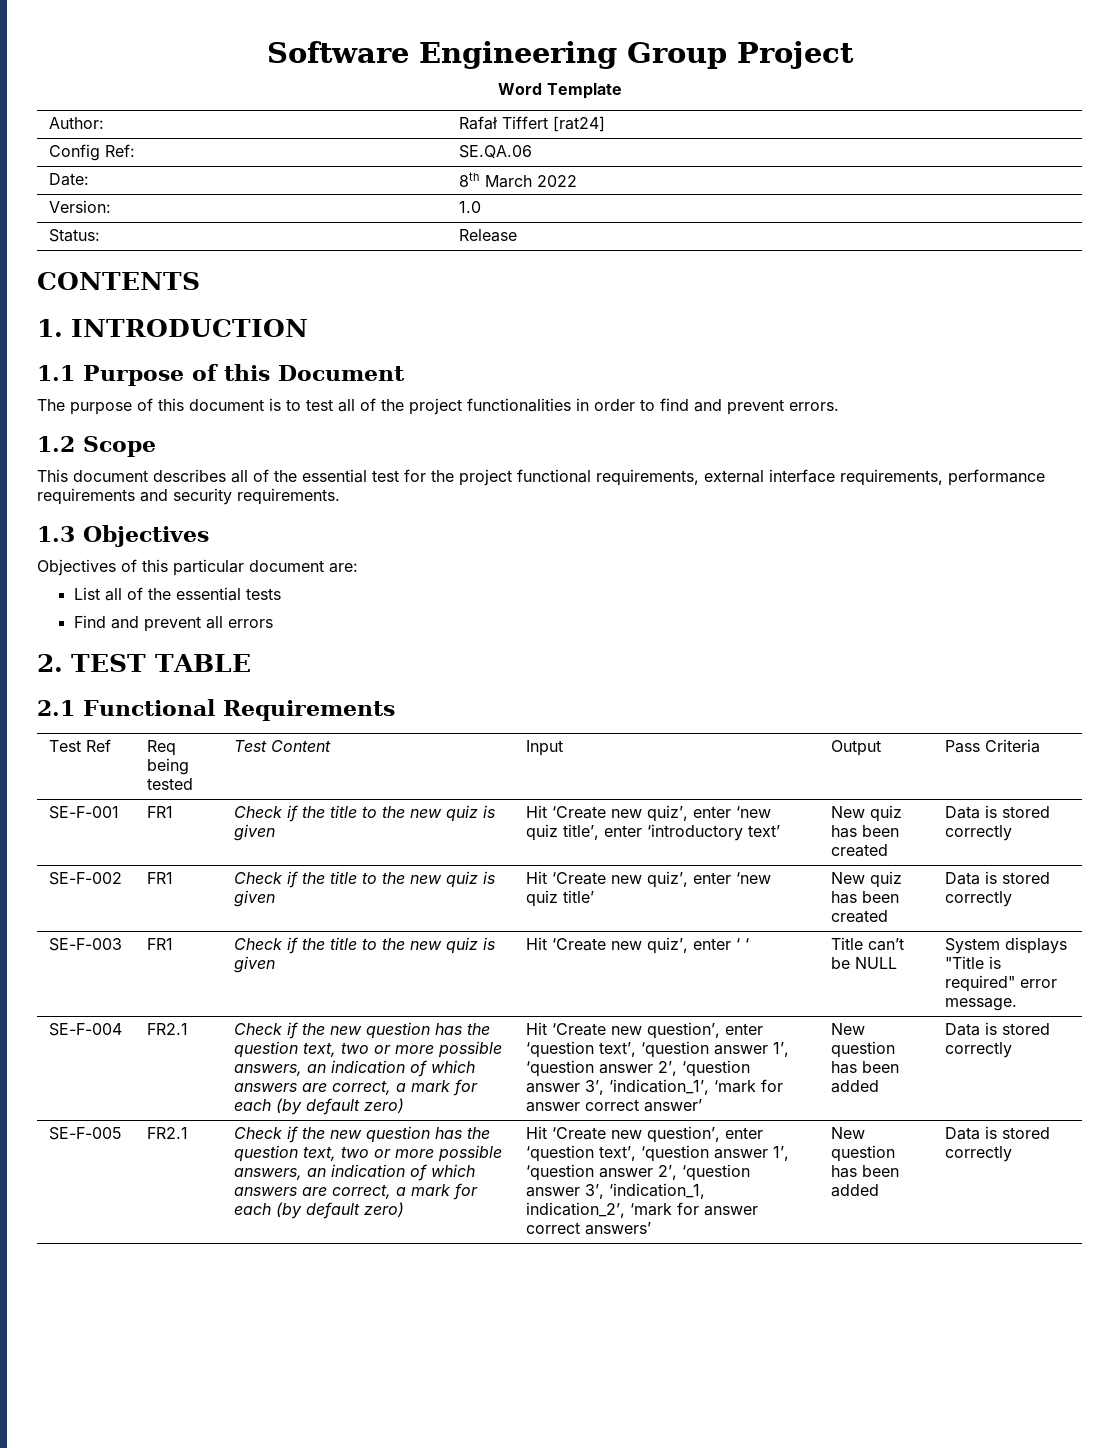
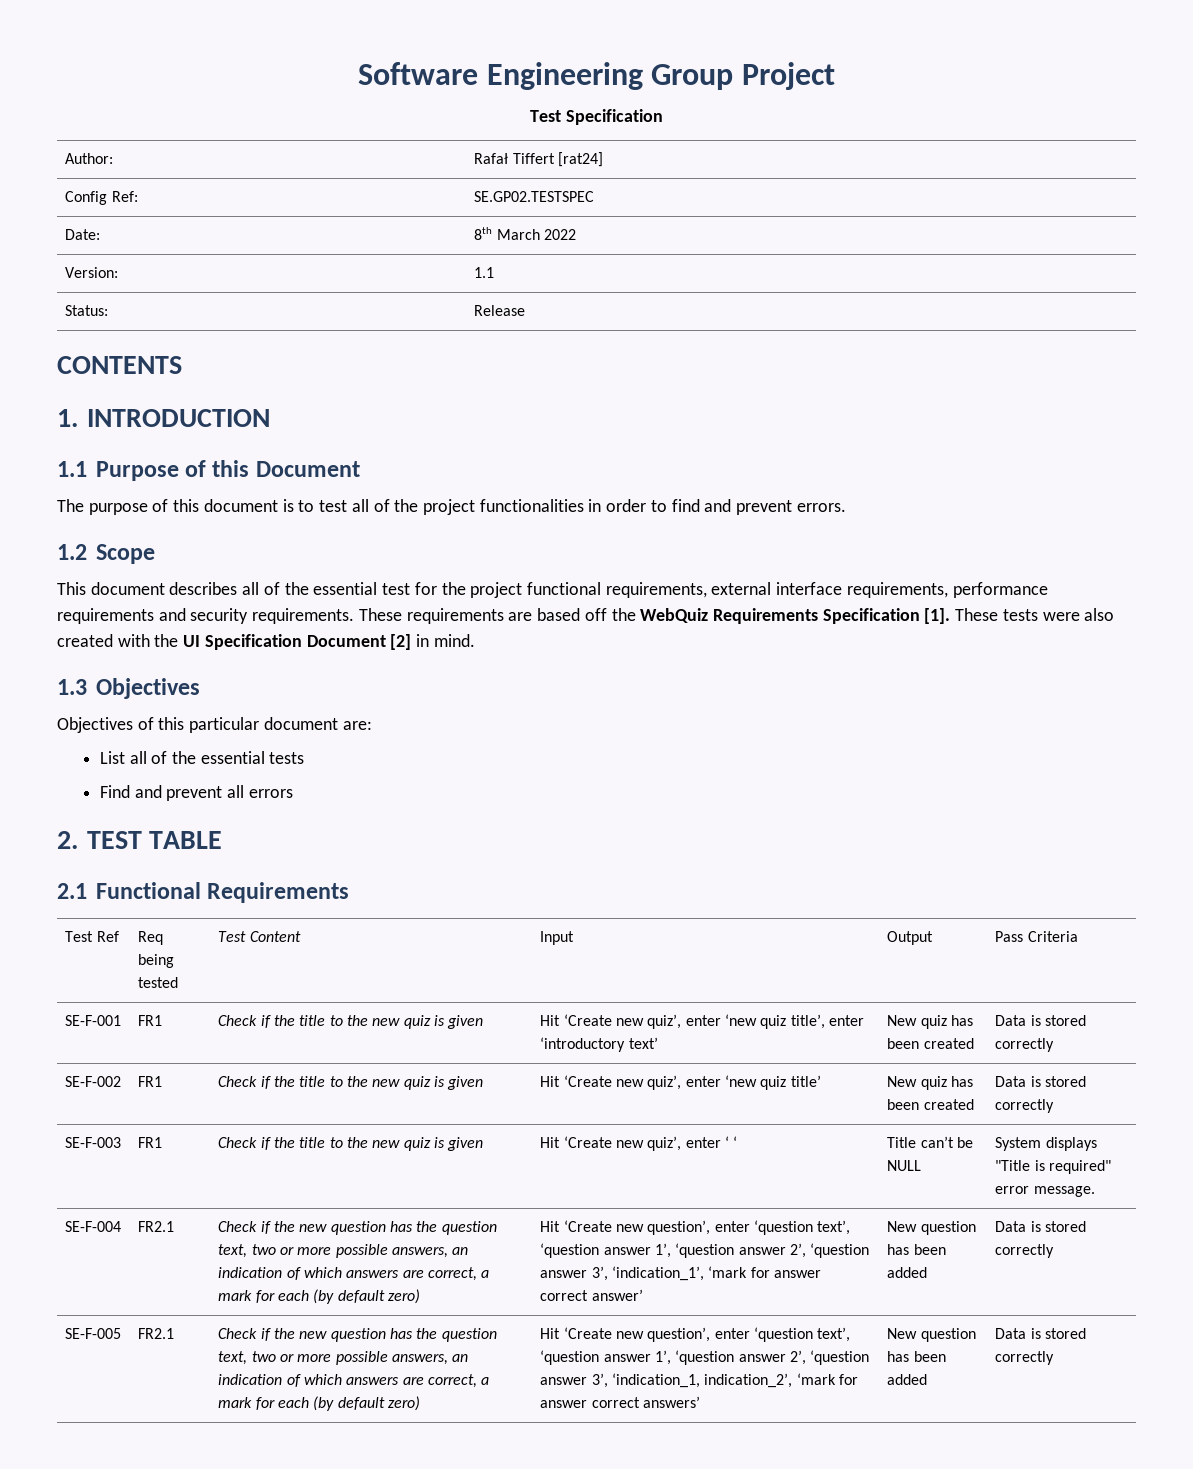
[497,83,622,99] Word Template -> [530,109,663,125] Test Specification
[459,145,533,158] SE.QA.06 -> [474,191,595,202] SE.GP02.TESTSPEC
[459,201,482,213] 1.0 -> [474,267,495,278] 1.1
(340, 496) none -> [358,608,1115,624] [57,634,475,650] These requirements are based off the WebQuiz Requirements Specification [1]. These tests were also created with the UI Specification Document [2] in mind.

